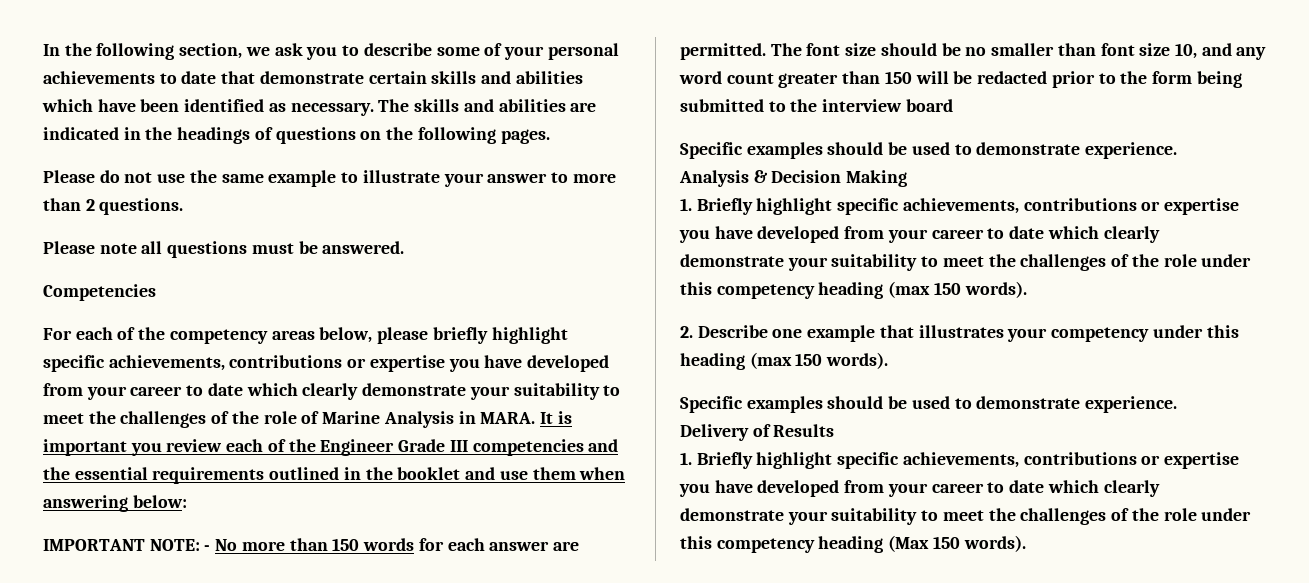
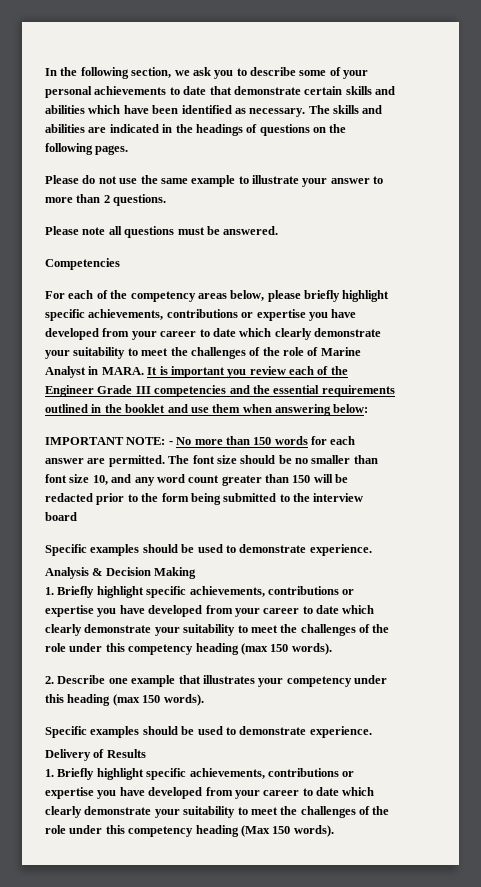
[383,411,454,428] Analysis -> [45,366,86,378] Analyst

